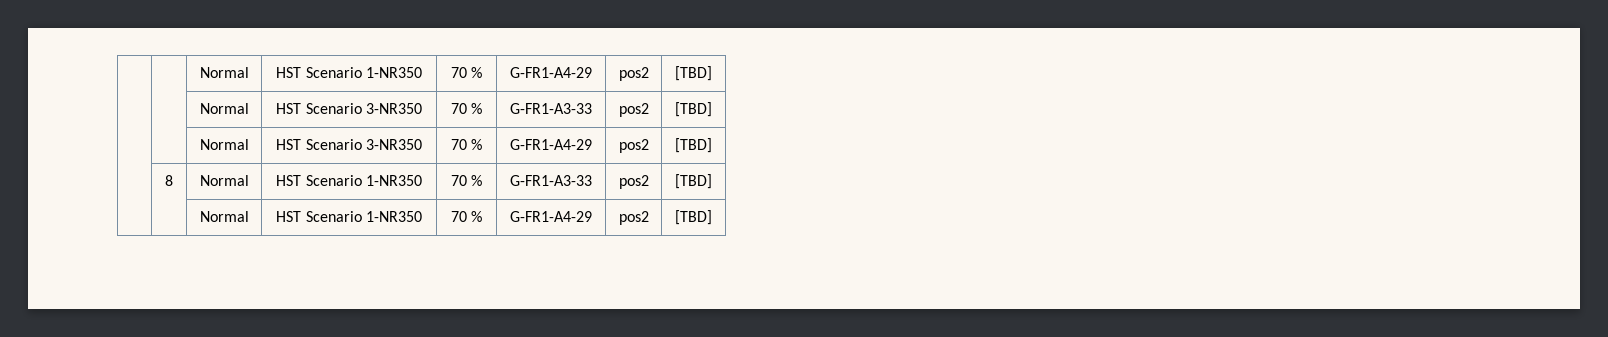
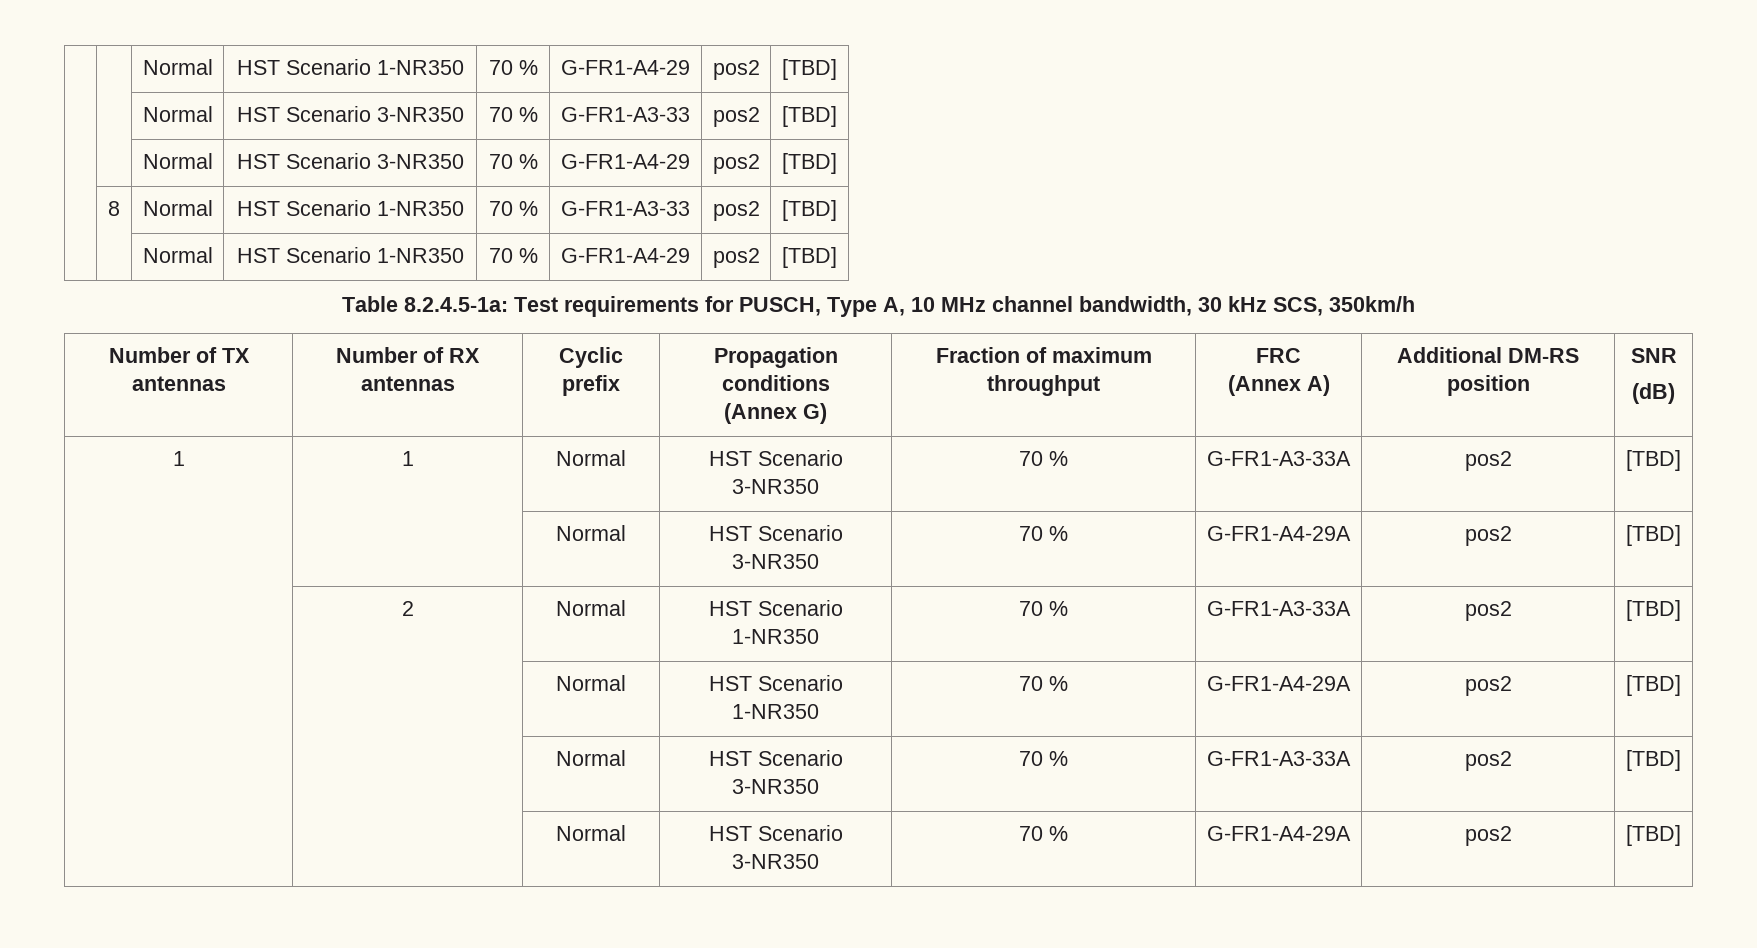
(712, 217) none -> [342,296,1415,317] [108,347,250,363] [131,376,226,391] [336,347,480,363] [360,376,455,391] [559,347,623,368] [562,375,620,396] [713,347,838,368] [721,375,830,391] [724,403,828,424] [935,347,1152,363] [987,375,1100,396] [1256,348,1301,363] [1227,375,1330,396] [1397,347,1579,363] [1446,375,1530,396] [1630,348,1677,363] [1632,383,1675,404] [172,451,185,466] [401,451,414,466] [556,450,626,466] [708,450,843,466] [732,479,819,494] [1019,451,1068,466] [1207,451,1351,466] [1464,451,1512,471] [1626,450,1681,471] [556,525,626,541] [708,525,843,541] [732,554,819,569] [1019,526,1068,541] [1207,526,1351,541] [1464,526,1512,546] [1626,525,1681,546] [401,601,414,616] [556,600,626,616] [708,600,843,616] [732,629,819,644] [1019,601,1068,616] [1207,601,1351,616] [1464,601,1512,621] [1626,600,1681,621] [556,675,626,691] [708,675,843,691] [732,704,819,719] [1019,676,1068,691] [1207,676,1351,691] [1464,676,1512,696] [1626,675,1681,696] [556,750,626,766] [708,750,843,766] [732,779,819,794] [1019,751,1068,766] [1207,751,1351,766] [1464,751,1512,771] [1626,750,1681,771] [556,825,626,841] [708,825,843,841] [732,854,819,869] [1019,826,1068,841] [1207,826,1351,841] [1464,826,1512,846] [1626,825,1681,846] // Table 8.2.4.5-1a: Test requirements for PUSCH, Type A, 10 MHz channel bandwidth, 30 kHz SCS, 350km/h // Number of TX antennas | Number of RX antennas | Cyclic prefix | Propagation conditions // (Annex G) | Fraction of maximum throughput | FRC // (Annex A) | Additional DM-RS position | SNR // (dB) // 1 | 1 | Normal | HST Scenario 3-NR350 | 70 % | G-FR1-A3-33A | pos2 | [TBD] // | | Normal | HST Scenario 3-NR350 | 70 % | G-FR1-A4-29A | pos2 | [TBD] // | 2 | Normal | HST Scenario 1-NR350 | 70 % | G-FR1-A3-33A | pos2 | [TBD] // | | Normal | HST Scenario 1-NR350 | 70 % | G-FR1-A4-29A | pos2 | [TBD] // | | Normal | HST Scenario 3-NR350 | 70 % | G-FR1-A3-33A | pos2 | [TBD] // | | Normal | HST Scenario 3-NR350 | 70 % | G-FR1-A4-29A | pos2 | [TBD]

